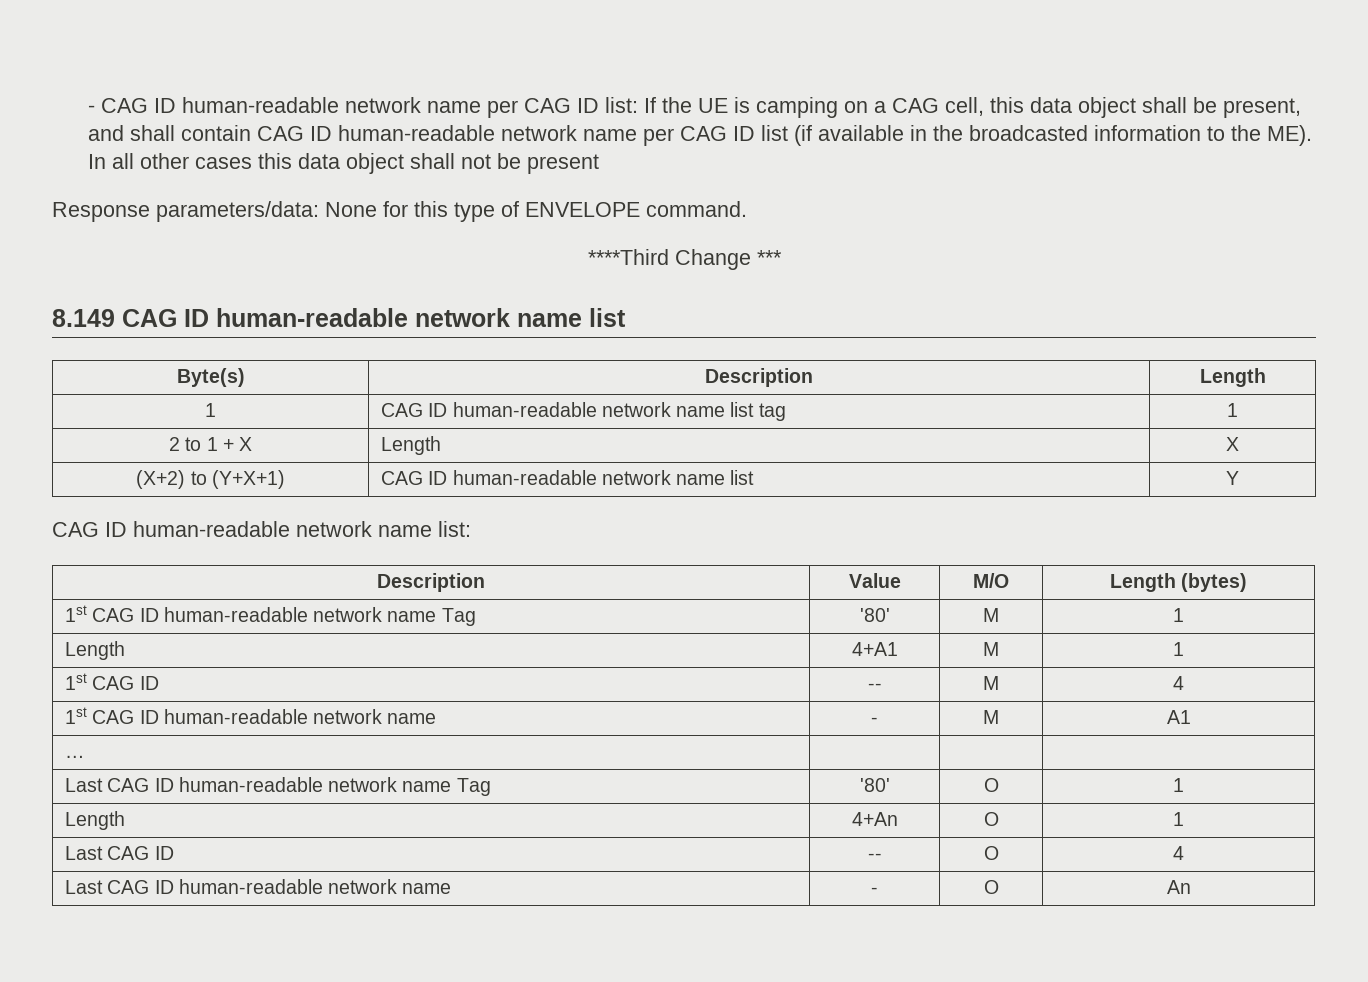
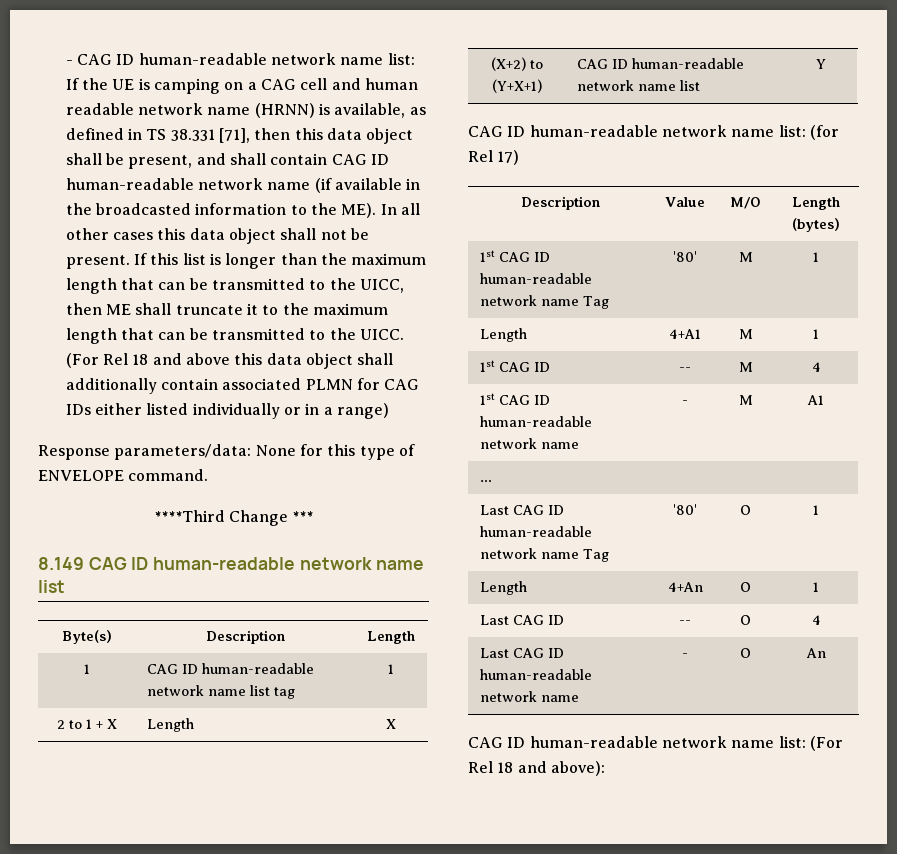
[486,98,599,118] per CAG ID -> (384, 61) none
[944,97,984,116] cell, -> [300,78,418,90] [65,103,426,118] [65,128,291,143] cell and human readable network name (HRNN) is available, as defined in TS 38.331 [71], then
[642,125,788,146] per CAG ID list -> (311, 186) none
[526,154,599,174] present -> [65,253,427,269] [65,278,404,294] [65,303,388,315] [65,328,404,344] [65,353,394,369] [65,378,420,394] [65,403,389,419] present. If this list is longer than the maximum length that can be transmitted to the UICC, then ME shall truncate it to the maximum length that can be transmitted to the UICC. (For Rel 18 and above this data object shall additionally contain associated PLMN for CAG IDs either listed individually or in a range)
(471, 529) none -> [809,125,839,140] [468,150,520,165] (for Rel 17)
(1191, 887) none -> [468,736,843,751] [468,761,605,776] // CAG ID human-readable network name list: (For Rel 18 and above):

